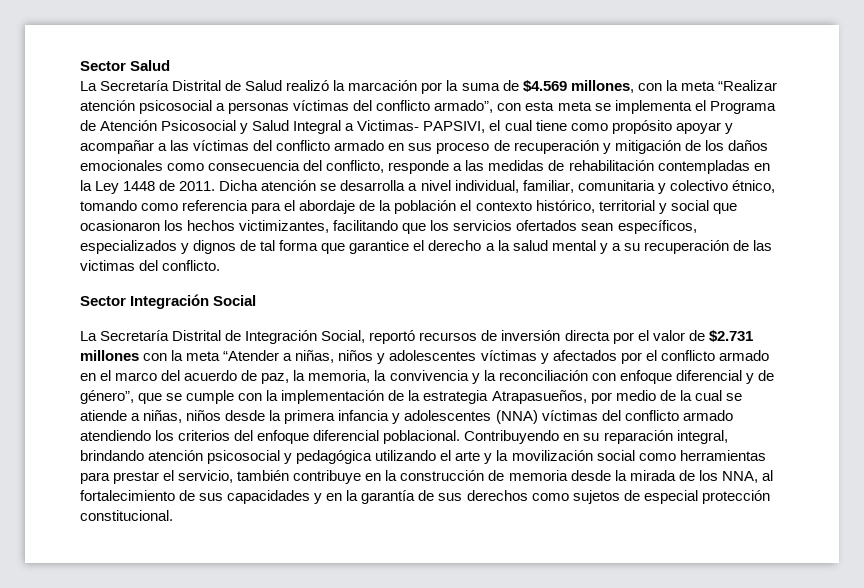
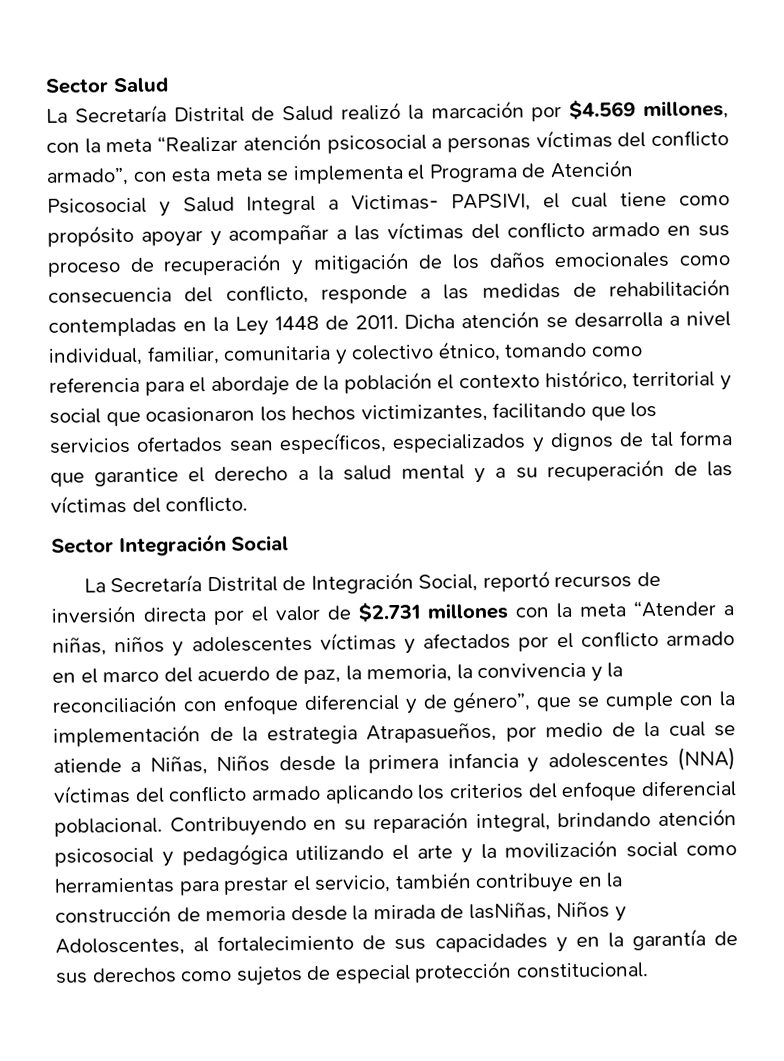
[446,80,519,91] la suma de -> (563, 114) none
[80,260,135,271] victimas -> [50,495,127,514] víctimas
[143,410,222,423] niñas, niños -> [149,755,271,775] Niñas, Niños
[80,430,151,441] atendiendo -> [324,784,414,804] aplicando
[698,470,758,483] los NNA, -> [468,901,627,922] [55,937,185,956] lasNiñas, Niños y Adoloscentes,

